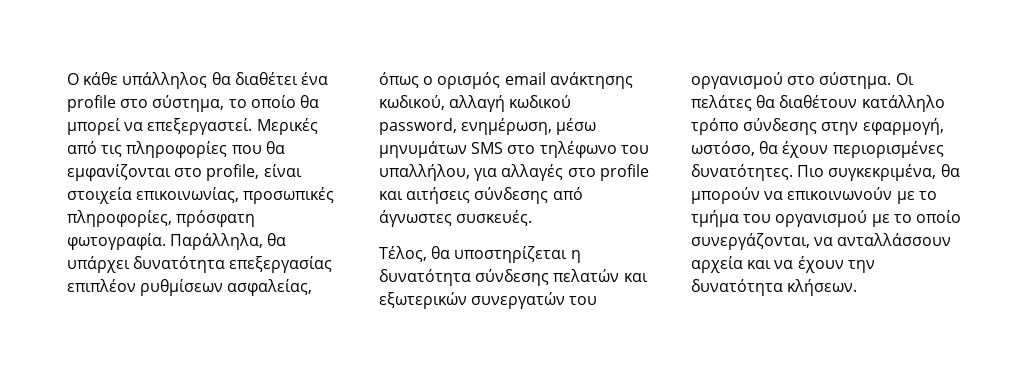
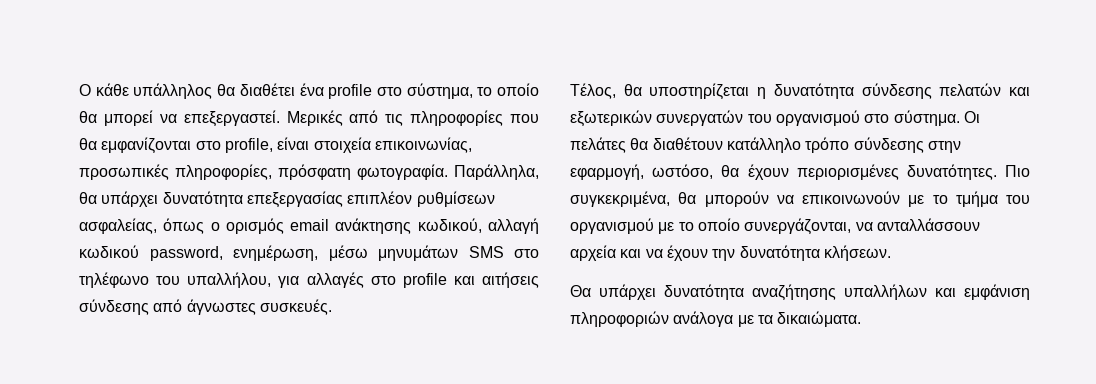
(858, 287) none -> [570,284,1030,301] [570,311,862,327] // Θα υπάρχει δυνατότητα αναζήτησης υπαλλήλων και εμφάνιση πληροφοριών ανάλογα με τα δικαιώματα.

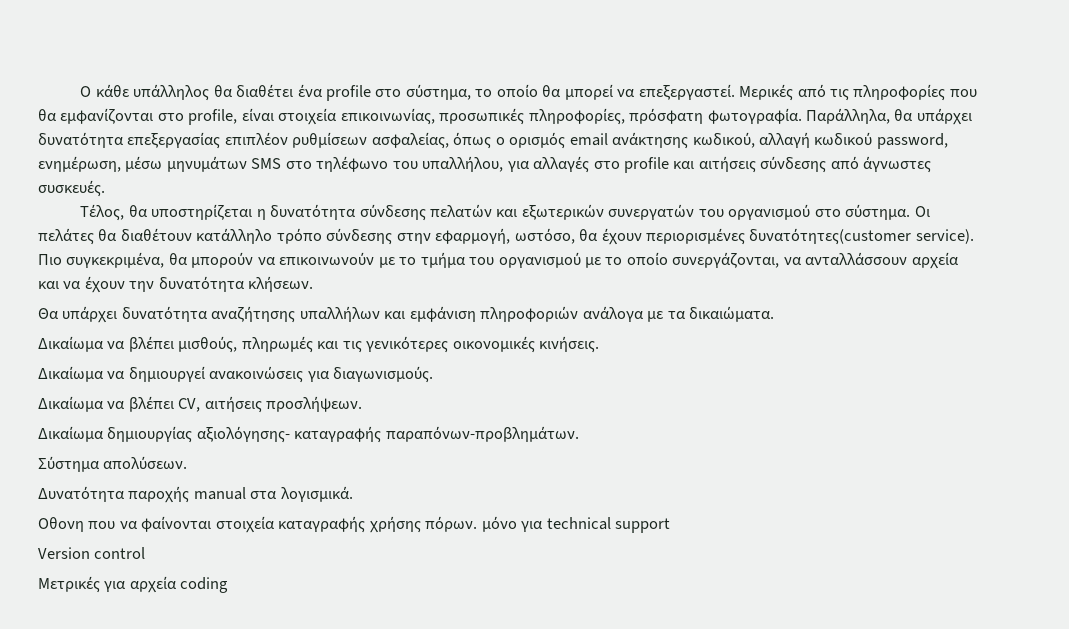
[906,164,997,180] δυνατότητες. -> [749,228,974,245] δυνατότητες(customer service).
(862, 319) none -> [38,336,600,353] [38,366,434,383] [38,396,363,413] [38,426,579,443] [38,456,188,472] [38,486,353,503] [38,516,671,533] [38,547,146,559] [38,576,229,593] // Δικαίωμα να βλέπει μισθούς, πληρωμές και τις γενικότερες οικονομικές κινήσεις. // Δικαίωμα να δημιουργεί ανακοινώσεις για διαγωνισμούς. // Δικαίωμα να βλέπει CV, αιτήσεις προσλήψεων. // Δικαίωμα δημιουργίας αξιολόγησης- καταγραφής παραπόνων-προβλημάτων. // Σύστημα απολύσεων. // Δυνατότητα παροχής manual στα λογισμικά. // Οθονη που να φαίνονται στοιχεία καταγραφής χρήσης πόρων. μόνο για technical support // Version control // Μετρικές για αρχεία coding

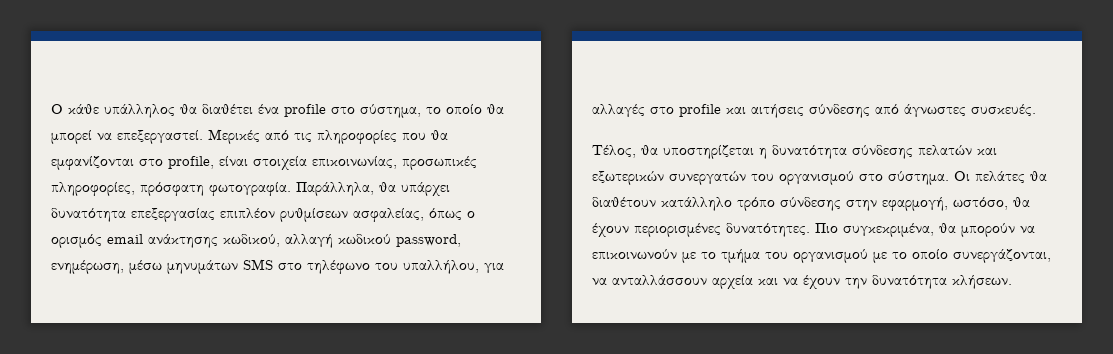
[749,228,974,245] δυνατότητες(customer service). -> [726,223,810,237] δυνατότητες.
[38,306,775,323] [38,336,600,353] [38,366,434,383] [38,396,363,413] [38,426,579,443] [38,456,188,472] [38,486,353,503] [38,516,671,533] [38,547,146,559] [38,576,229,593] // Θα υπάρχει δυνατότητα αναζήτησης υπαλλήλων και εμφάνιση πληροφοριών ανάλογα με τα δικαιώματα. // Δικαίωμα να βλέπει μισθούς, πληρωμές και τις γενικότερες οικονομικές κινήσεις. // Δικαίωμα να δημιουργεί ανακοινώσεις για διαγωνισμούς. // Δικαίωμα να βλέπει CV, αιτήσεις προσλήψεων. // Δικαίωμα δημιουργίας αξιολόγησης- καταγραφής παραπόνων-προβλημάτων. // Σύστημα απολύσεων. // Δυνατότητα παροχής manual στα λογισμικά. // Οθονη που να φαίνονται στοιχεία καταγραφής χρήσης πόρων. μόνο για technical support // Version control // Μετρικές για αρχεία coding -> (1012, 282) none

